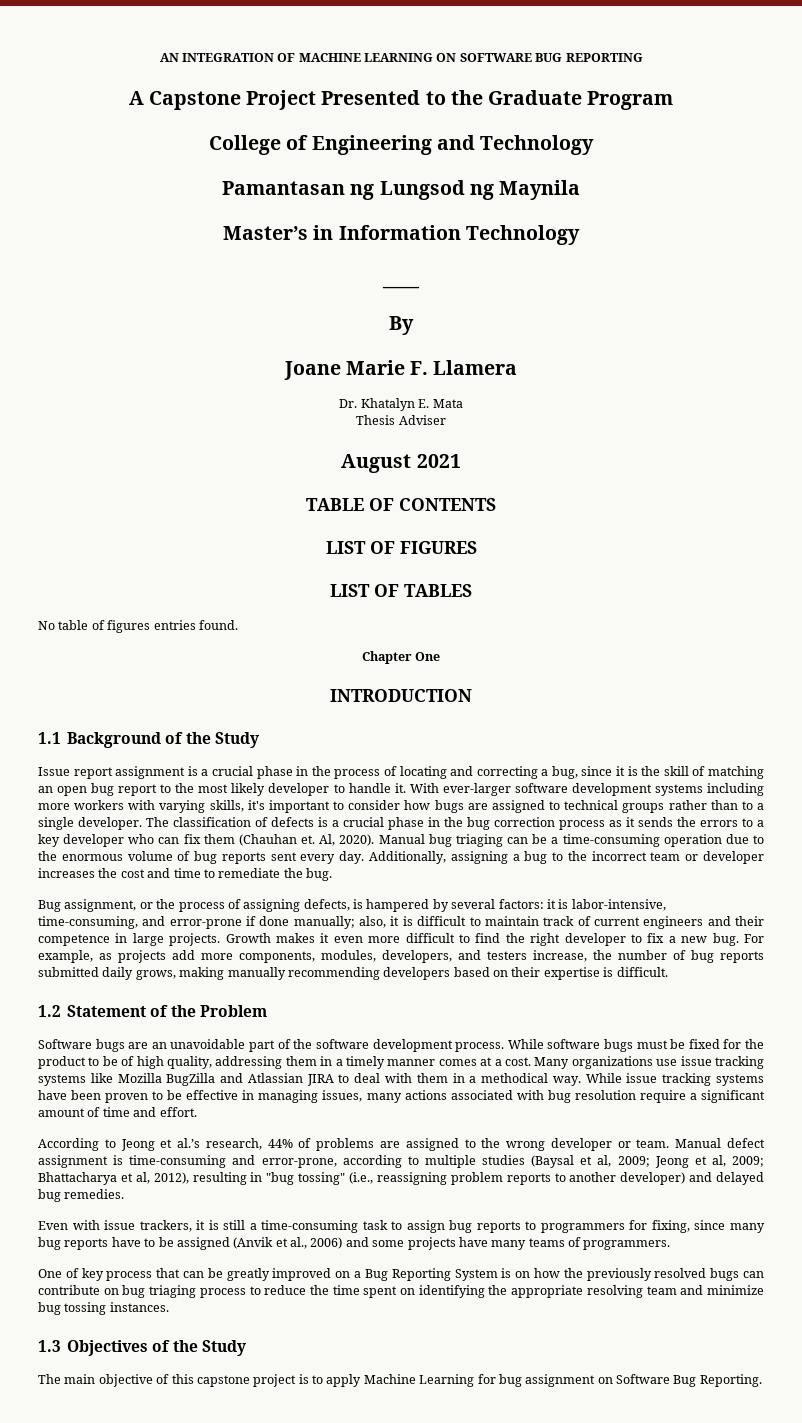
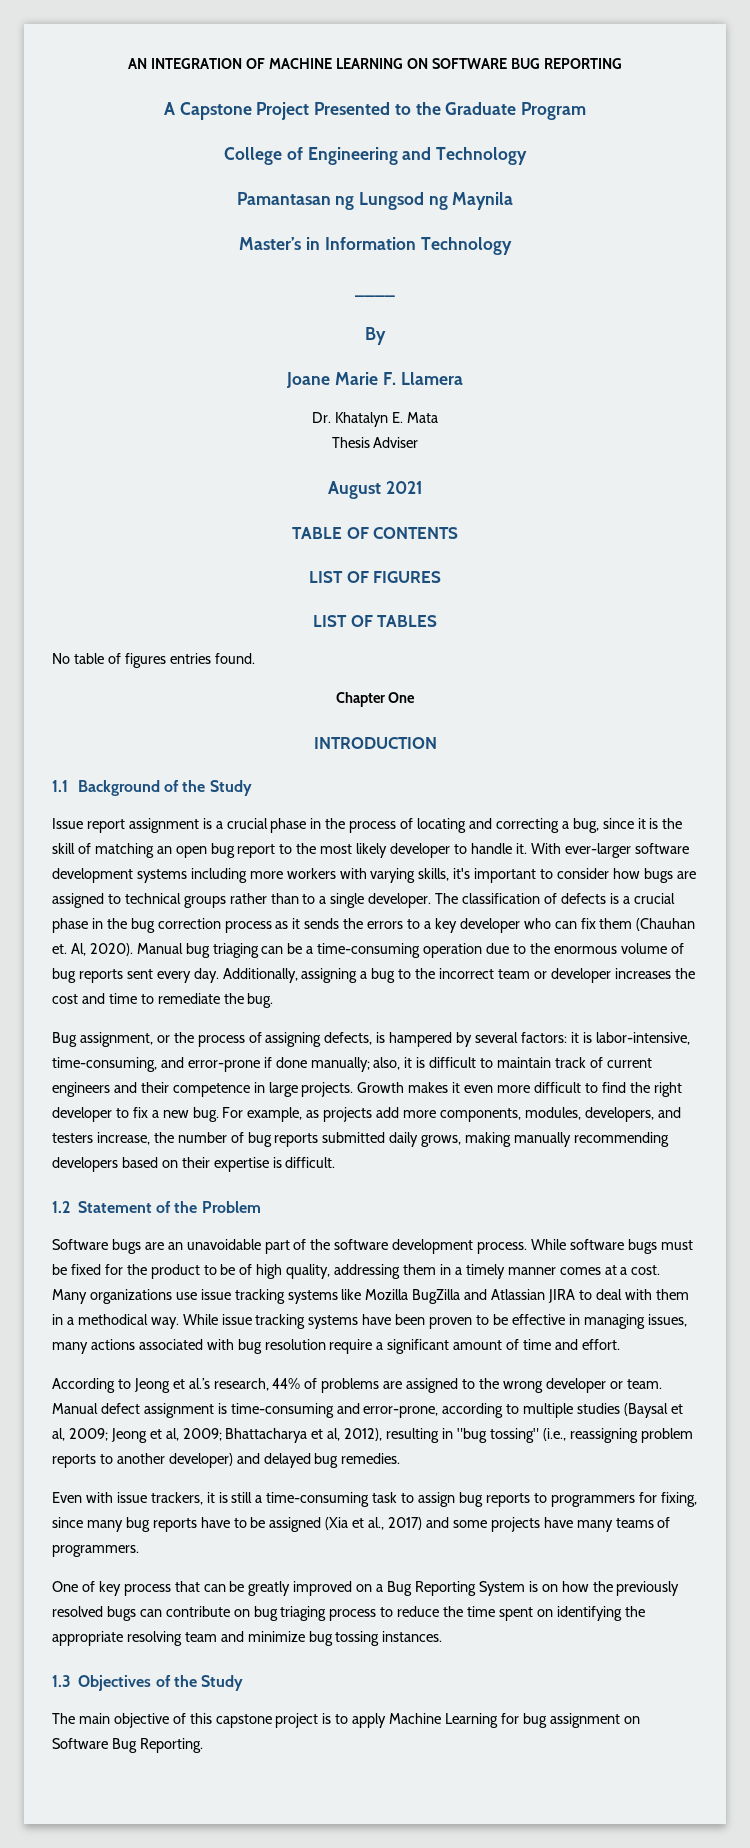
[233,1237,274,1249] (Anvik -> [325,1517,349,1530] (Xia
[310,1237,343,1249] 2006) -> [388,1517,423,1530] 2017)

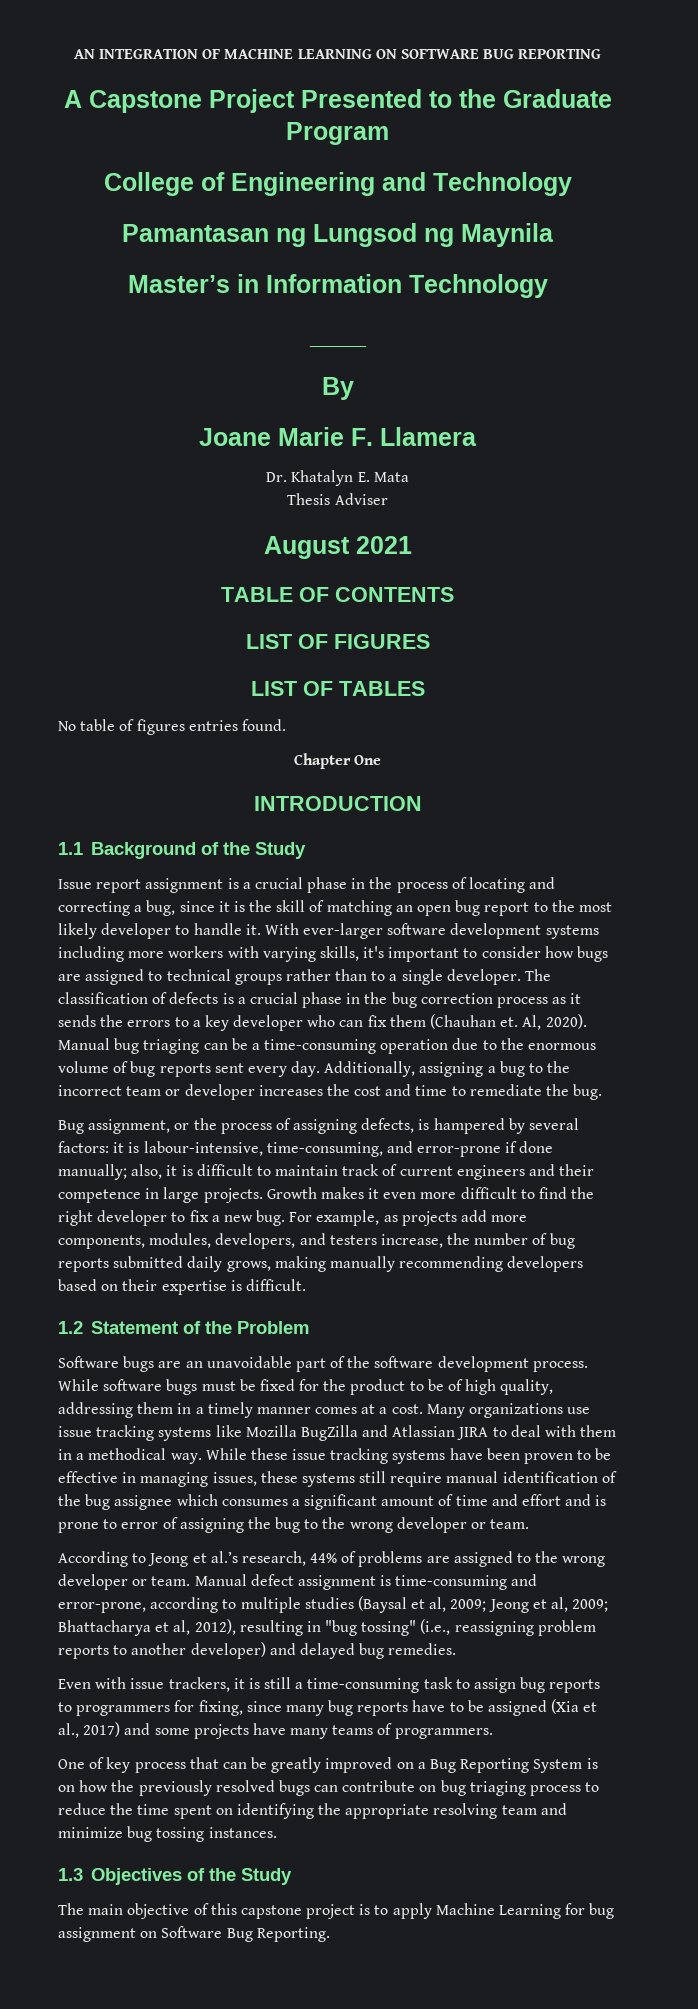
[595,1032,690,1045] labor-intensive, -> [143,1141,263,1156] labour-intensive,
(218, 1319) none -> [250,1448,288,1460] these
[52,1339,373,1354] many actions associated with bug resolution require -> [260,1471,617,1487] [58,1494,288,1510] these systems still require manual identification of the bug assignee which consumes
[581,1339,620,1350] effort. -> [522,1494,607,1506] [58,1517,530,1533] effort and is prone to error of assigning the bug to the wrong developer or team.

